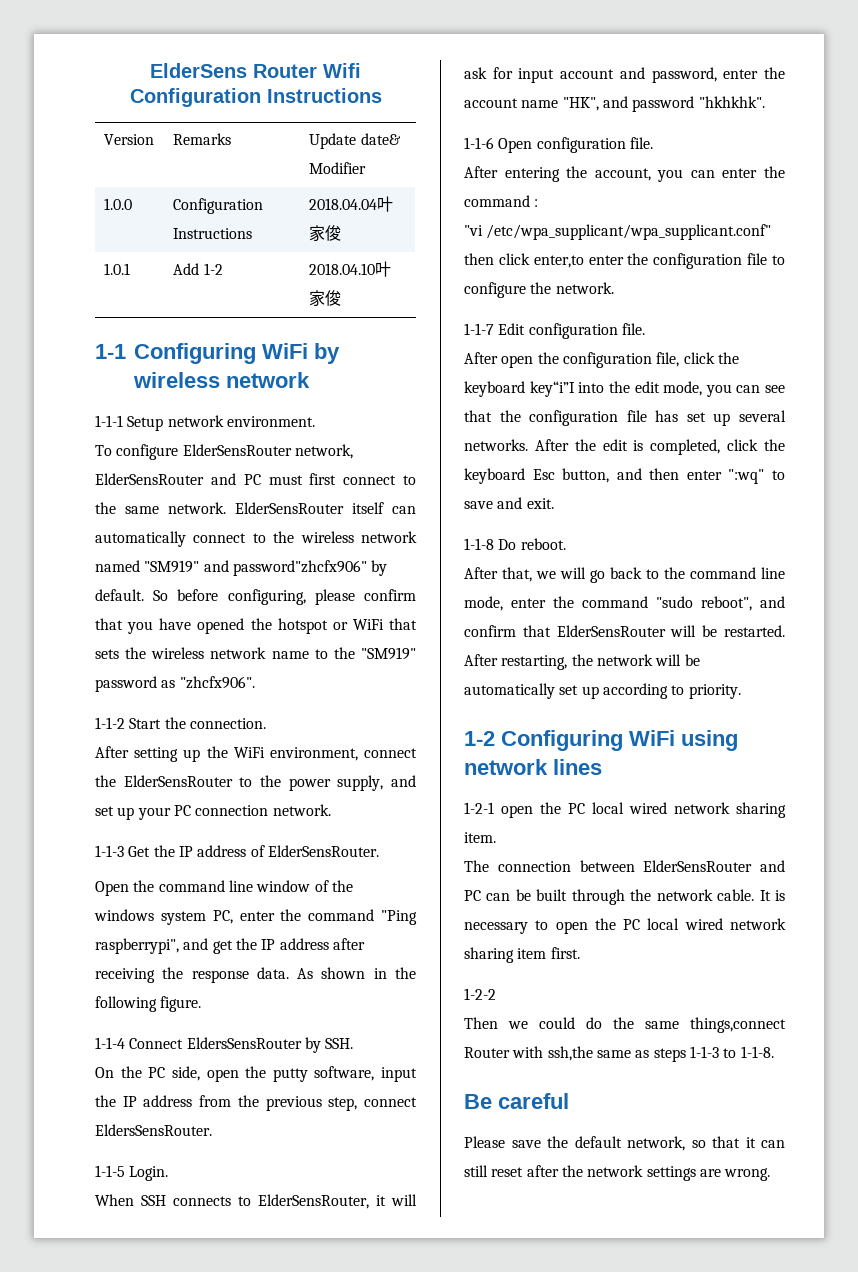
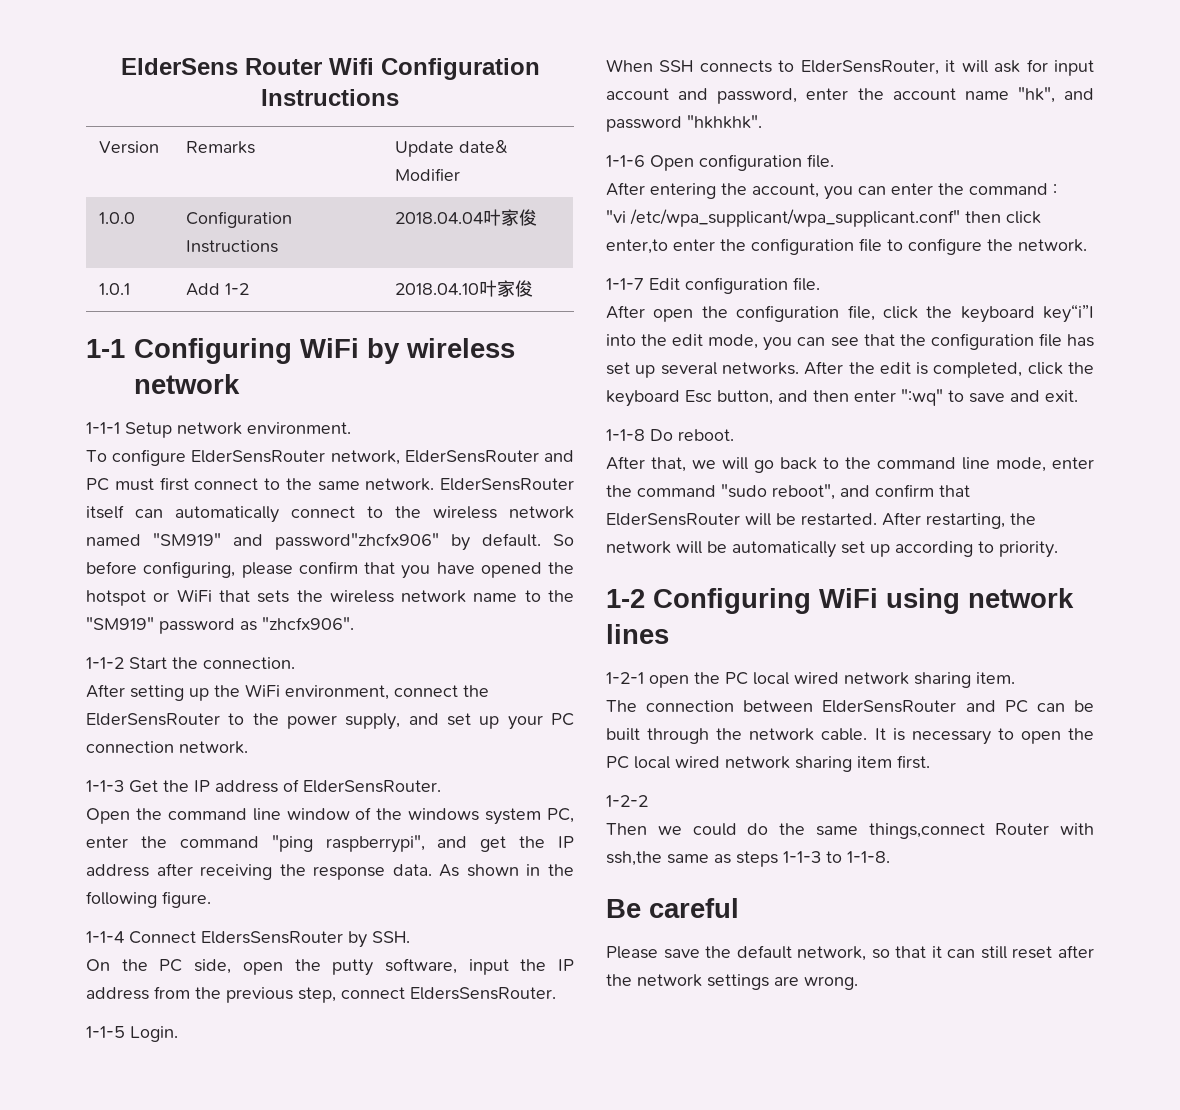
[381,910,417,925] "Ping -> [271,835,313,852] "ping
[562,97,599,111] "HK", -> [1017,87,1055,103] "hk",

